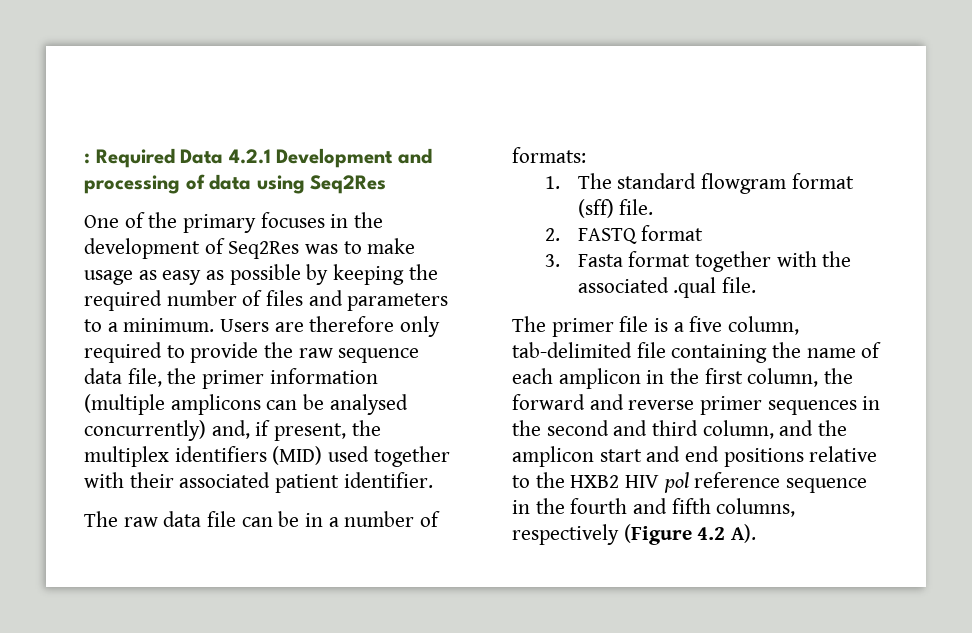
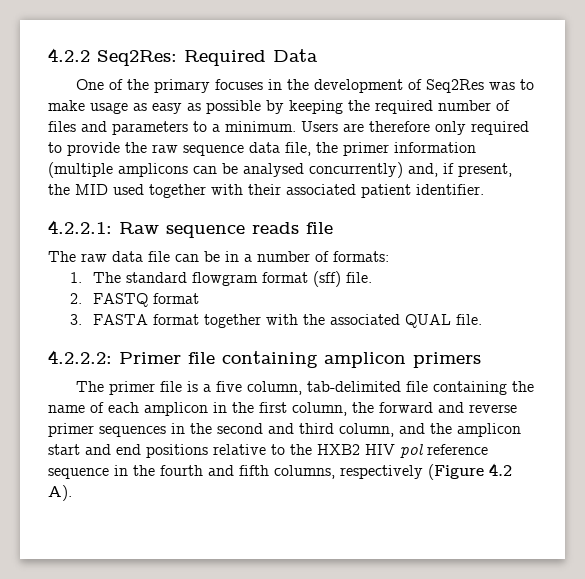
[84,153,90,164] : -> [48,48,177,66] 4.2.2 Seq2Res:
[228,148,432,168] [84,174,387,194] 4.2.1 Development and processing of data using Seq2Res -> (318, 55) none
[84,446,323,467] multiplex identifiers (MID) -> [75,184,108,195] MID
(433, 480) none -> [48,220,333,238] // 4.2.2.1: Raw sequence reads file
[577,254,623,267] Fasta -> [92,314,148,325] FASTA
[673,277,757,298] .qual file. -> [404,314,482,328] [48,350,481,368] QUAL file. // 4.2.2.2: Primer file containing amplicon primers

